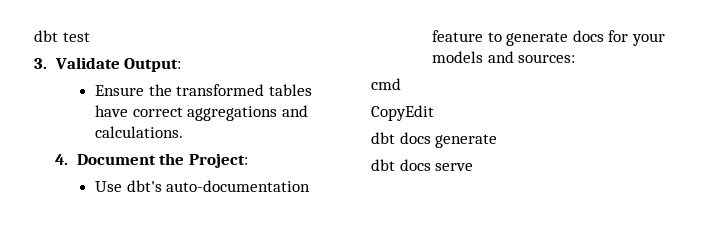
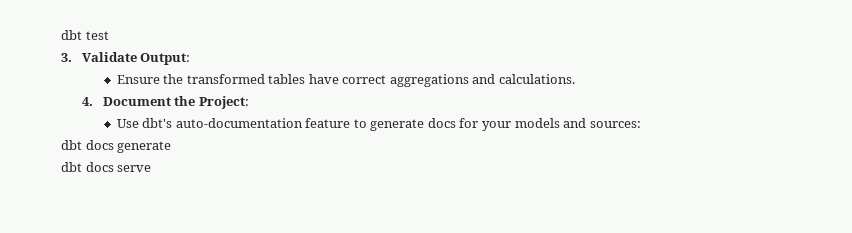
[371,78,401,90] [371,105,434,121] // cmd // CopyEdit -> (641, 124) none

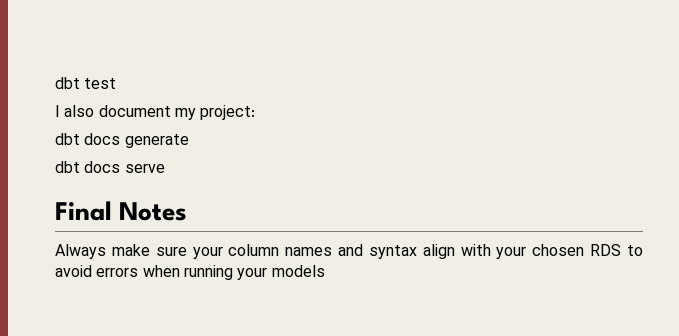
[61,52,191,65] [116,74,575,87] [81,96,249,109] [116,118,641,131] 3. Validate Output: // Ensure the transformed tables have correct aggregations and calculations. // 4. Document the Project: // Use dbt's auto-documentation feature to generate docs for your models and sources: -> [55,105,256,120] I also document my project:
(152, 168) none -> [55,201,188,221] [55,244,643,259] [55,265,325,280] // Final Notes // Always make sure your column names and syntax align with your chosen RDS to avoid errors when running your models

